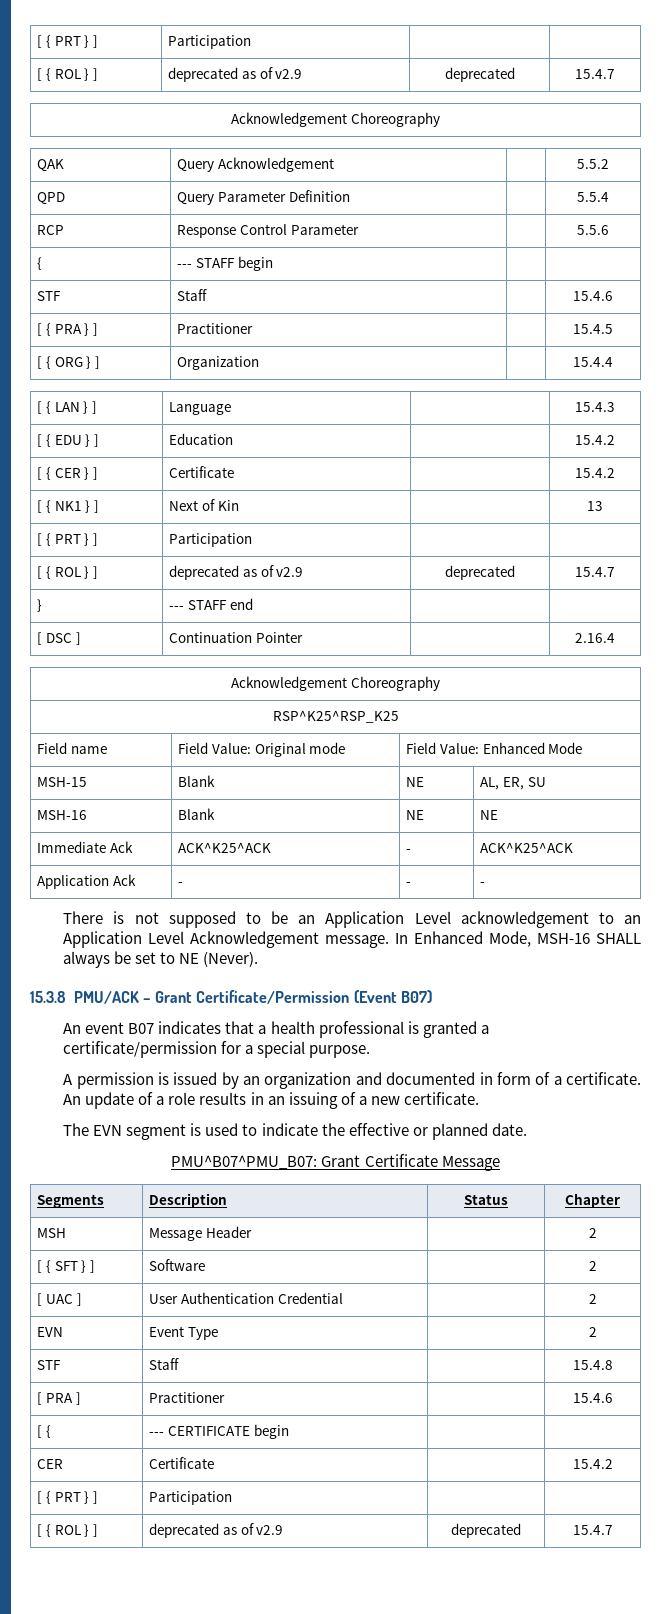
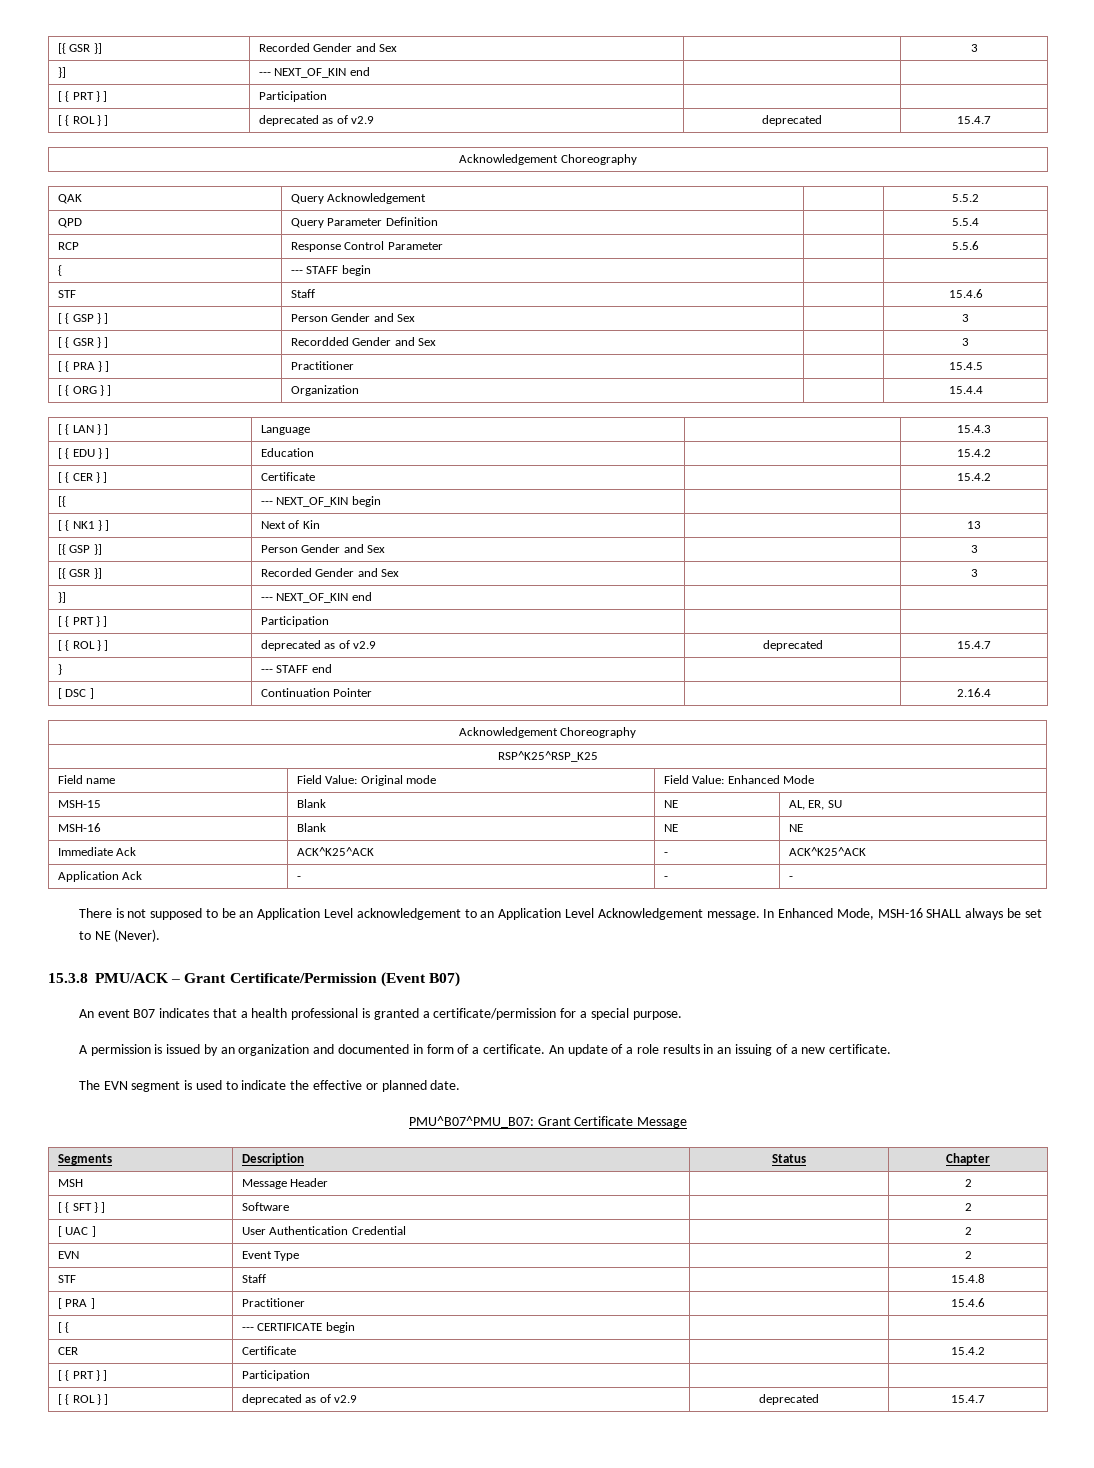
(37, 41) none -> [57,43,102,54] [258,43,398,52] [970,44,978,52] [57,67,66,78] [258,67,370,78] [{ GSR }] | Recorded Gender and Sex | | 3 // }] | --- NEXT_OF_KIN end | | //
(613, 296) none -> [57,313,109,324] [290,313,416,322] [962,314,969,322] [57,337,109,348] [290,337,437,346] [962,338,969,346] // [ { GSP } ] | Person Gender and Sex | | 3 // [ { GSR } ] | Recordded Gender and Sex | | 3
(615, 473) none -> [57,496,66,507] [260,496,381,507] // [{ | --- NEXT_OF_KIN begin | |
(603, 506) none -> [57,544,102,555] [260,544,386,553] [970,545,978,553] [57,568,102,579] [260,568,400,577] [970,569,978,577] [57,592,66,603] [260,592,372,603] // [{ GSP }] | Person Gender and Sex | | 3 // [{ GSR }] | Recorded Gender and Sex | | 3 // }] | --- NEXT_OF_KIN end | |

